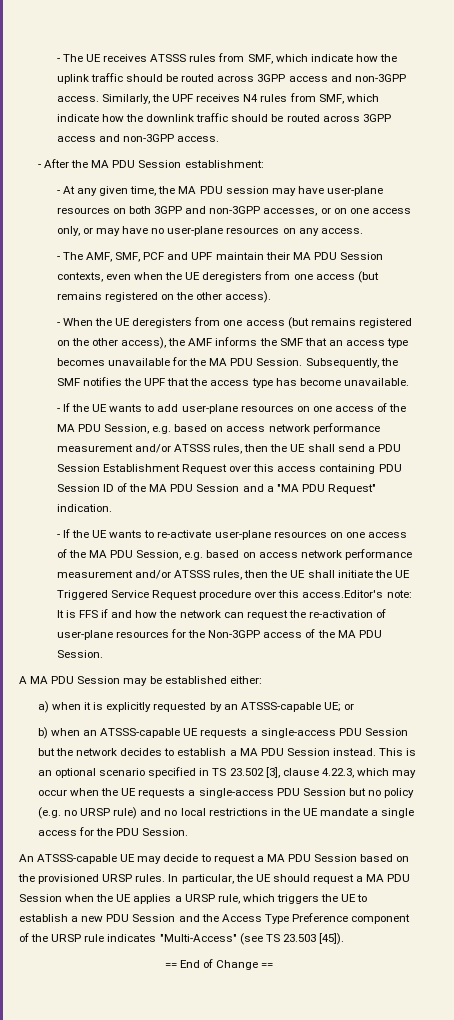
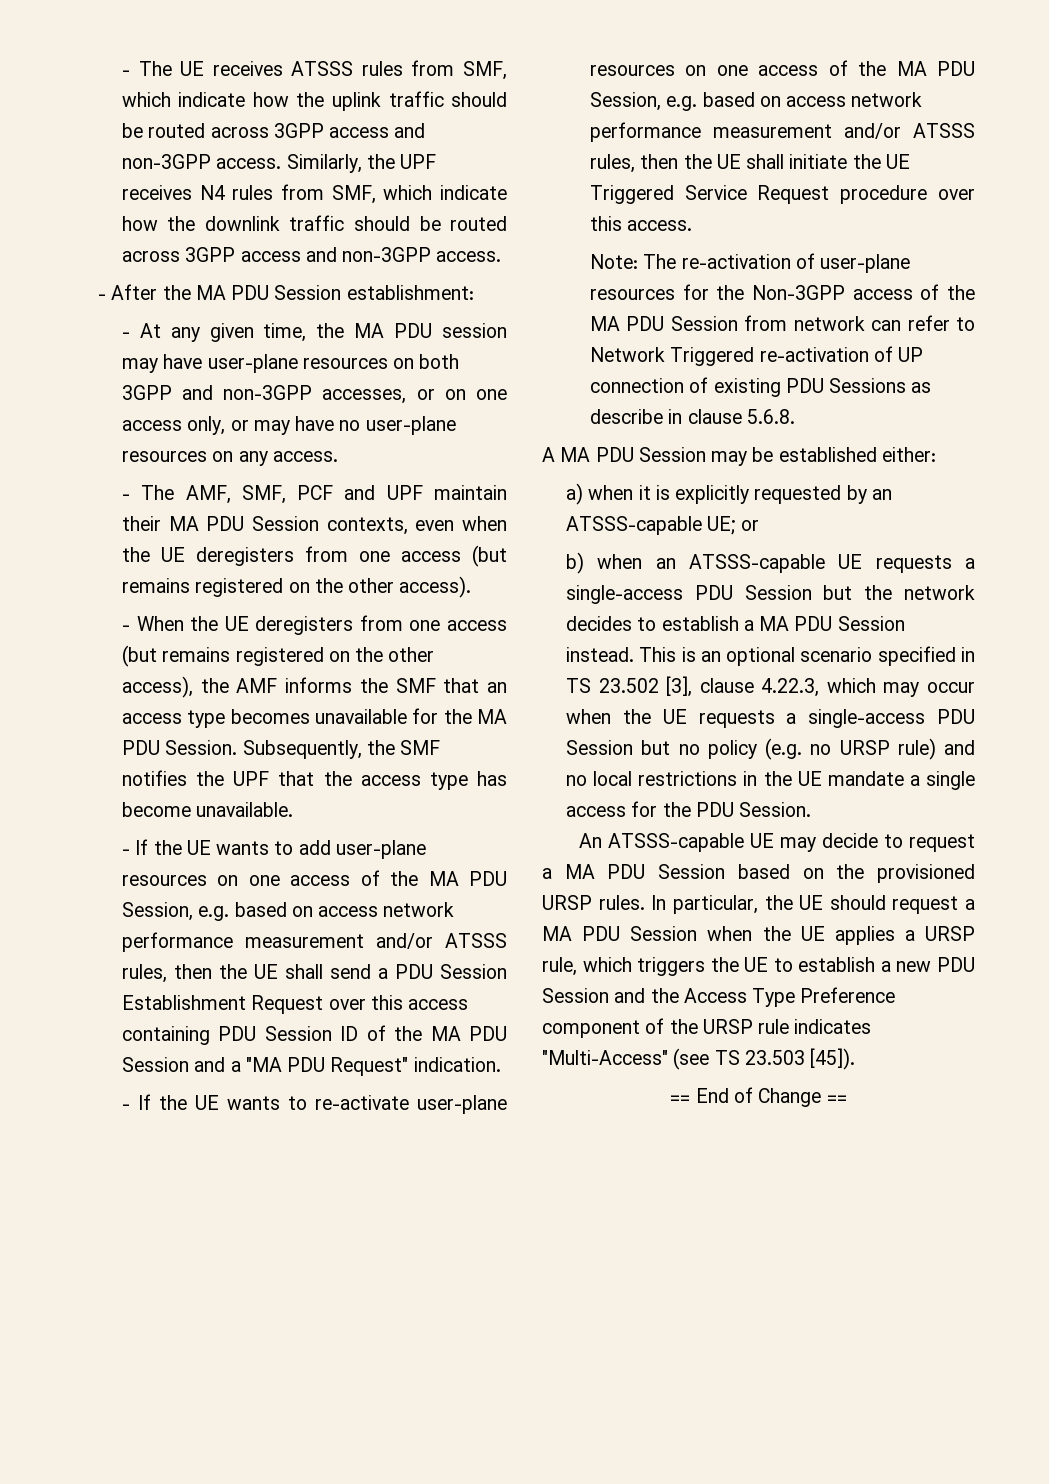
[302,590,412,598] [56,609,306,620] access.Editor's note: It is FFS if and how the network can request the -> [627,220,693,231] [589,254,677,269] access. // Note: The
[56,650,103,658] Session. -> [670,315,975,331] [589,346,924,366] [589,377,932,397] [589,409,795,424] Session from network can refer to Network Triggered re-activation of UP connection of existing PDU Sessions as describe in clause 5.6.8.

